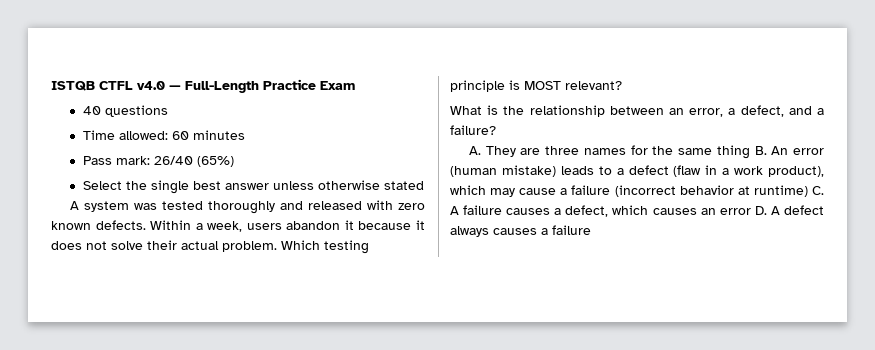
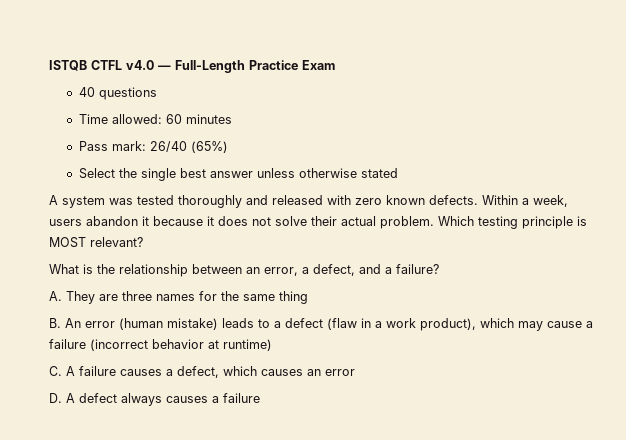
(750, 152) none -> (308, 297) //
(808, 191) none -> (272, 345) //
(751, 211) none -> (355, 372) //

